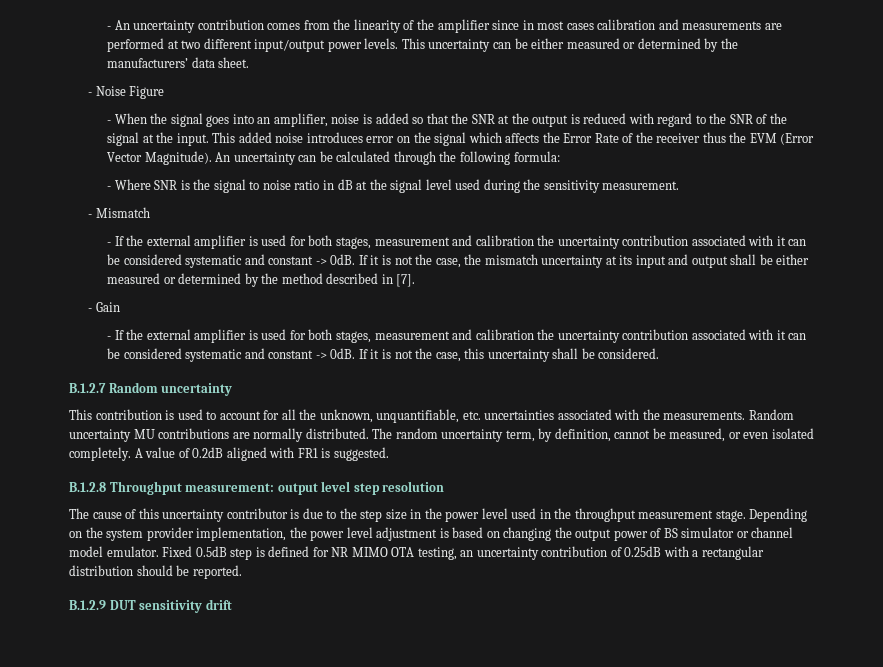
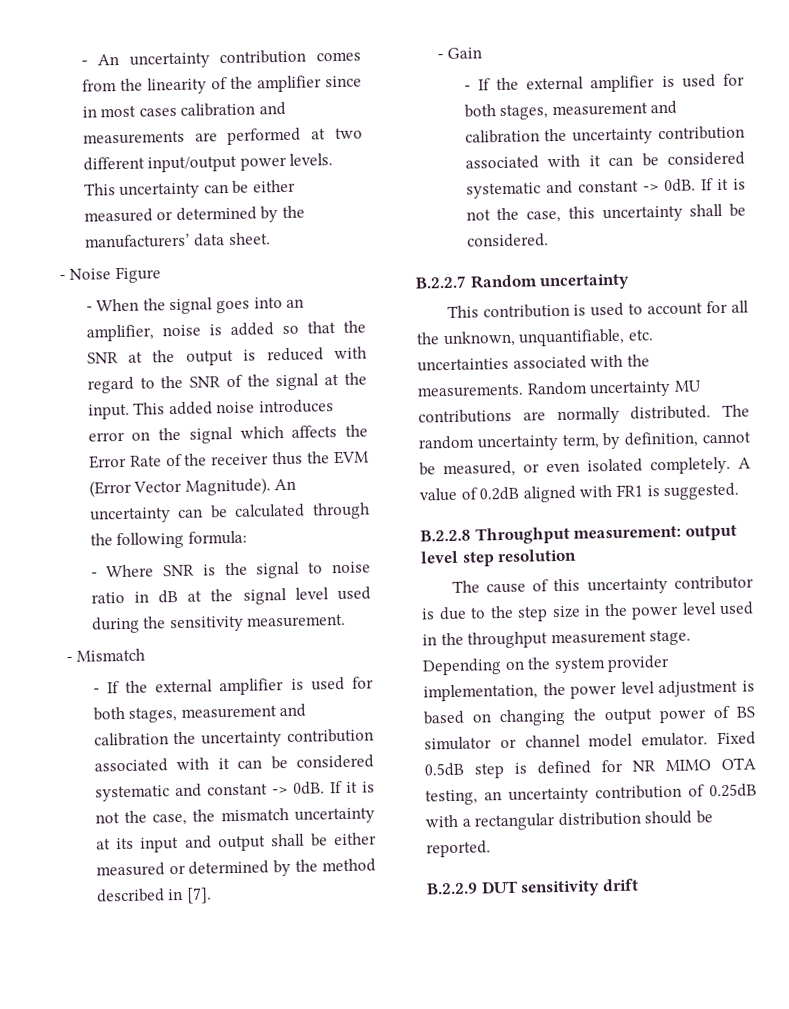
[69,383,106,393] B.1.2.7 -> [415,275,467,289] B.2.2.7
[69,482,106,492] B.1.2.8 -> [420,529,471,542] B.2.2.8
[69,600,106,610] B.1.2.9 -> [426,882,478,895] B.2.2.9

